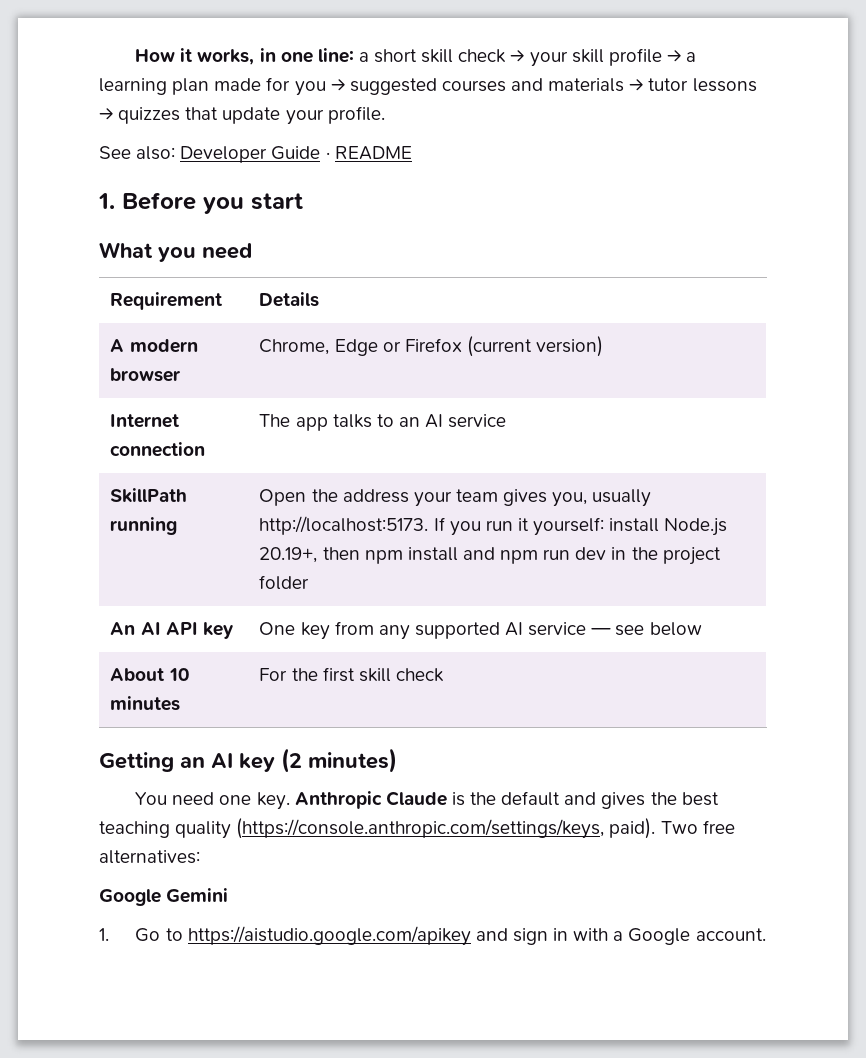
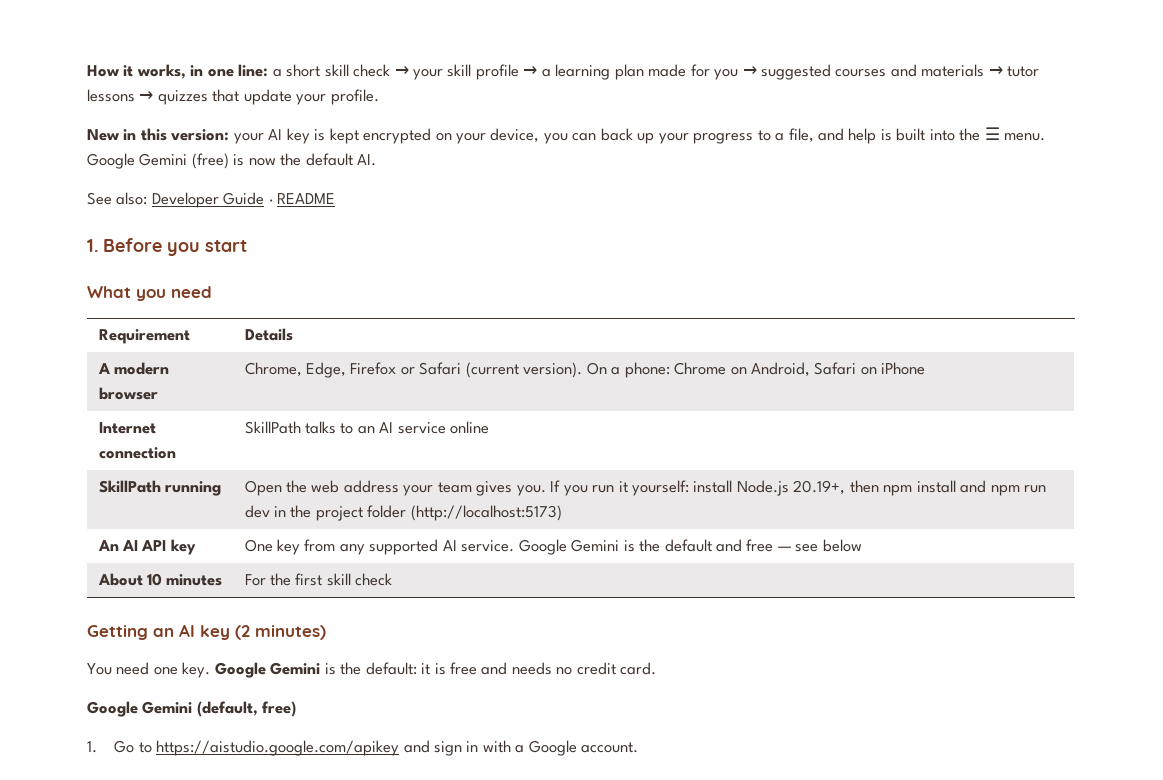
(385, 115) none -> [87,127,1046,144] [87,153,377,169] // New in this version: your AI key is kept encrypted on your device, you can back up your progress to a file, and help is built into the ☰ menu. Google Gemini (free) is now the default AI.
[334,336,604,357] Edge or Firefox (current version) -> [305,362,926,378] Edge, Firefox or Safari (current version). On a phone: Chrome on Android, Safari on iPhone
[259,414,328,431] The app -> [244,421,301,434] SkillPath
(507, 421) none -> [450,421,490,434] online
(338, 495) none -> [311,480,340,493] web
[552,489,652,507] [259,516,429,535] you, usually http://localhost:5173. -> [516,485,546,496] you.
(310, 582) none -> [410,505,562,521] (http://localhost:5173)
[528,622,587,636] service -> [461,539,774,555] service. Google Gemini is the default and free
[294,791,719,809] [99,818,735,839] [99,850,200,864] [99,888,229,906] Anthropic Claude is the default and gives the best teaching quality (https://console.anthropic.com/settings/keys, paid). Two free alternatives: // Google Gemini -> [214,662,657,678] [87,701,297,717] Google Gemini is the default: it is free and needs no credit card. // Google Gemini (default, free)

